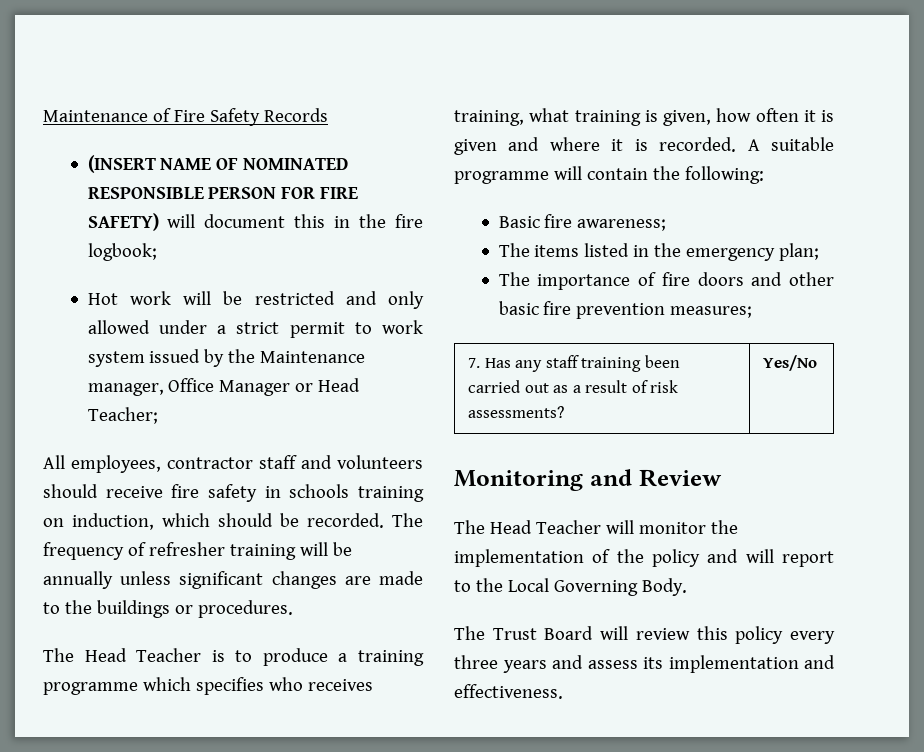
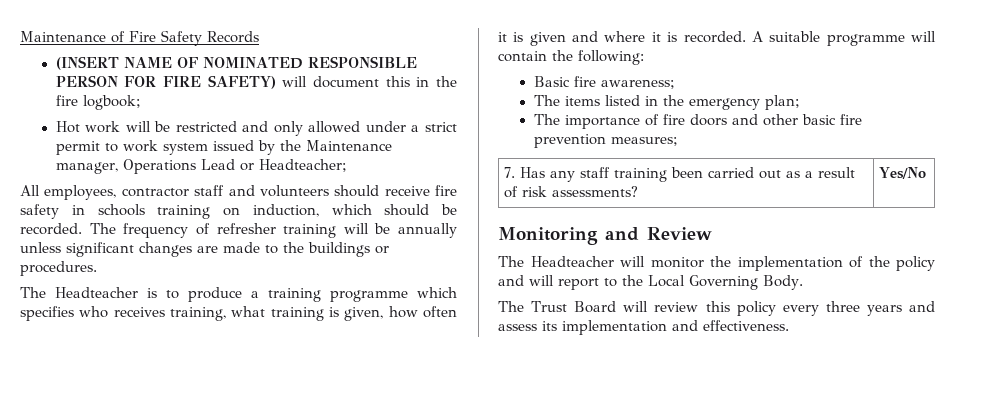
[168,378,361,396] [87,407,158,424] Office Manager or Head Teacher; -> [122,159,347,174] Operations Lead or Headteacher;
[84,648,202,662] Head Teacher -> [55,287,138,298] Headteacher
[489,520,601,534] Head Teacher -> [530,256,614,267] Headteacher

